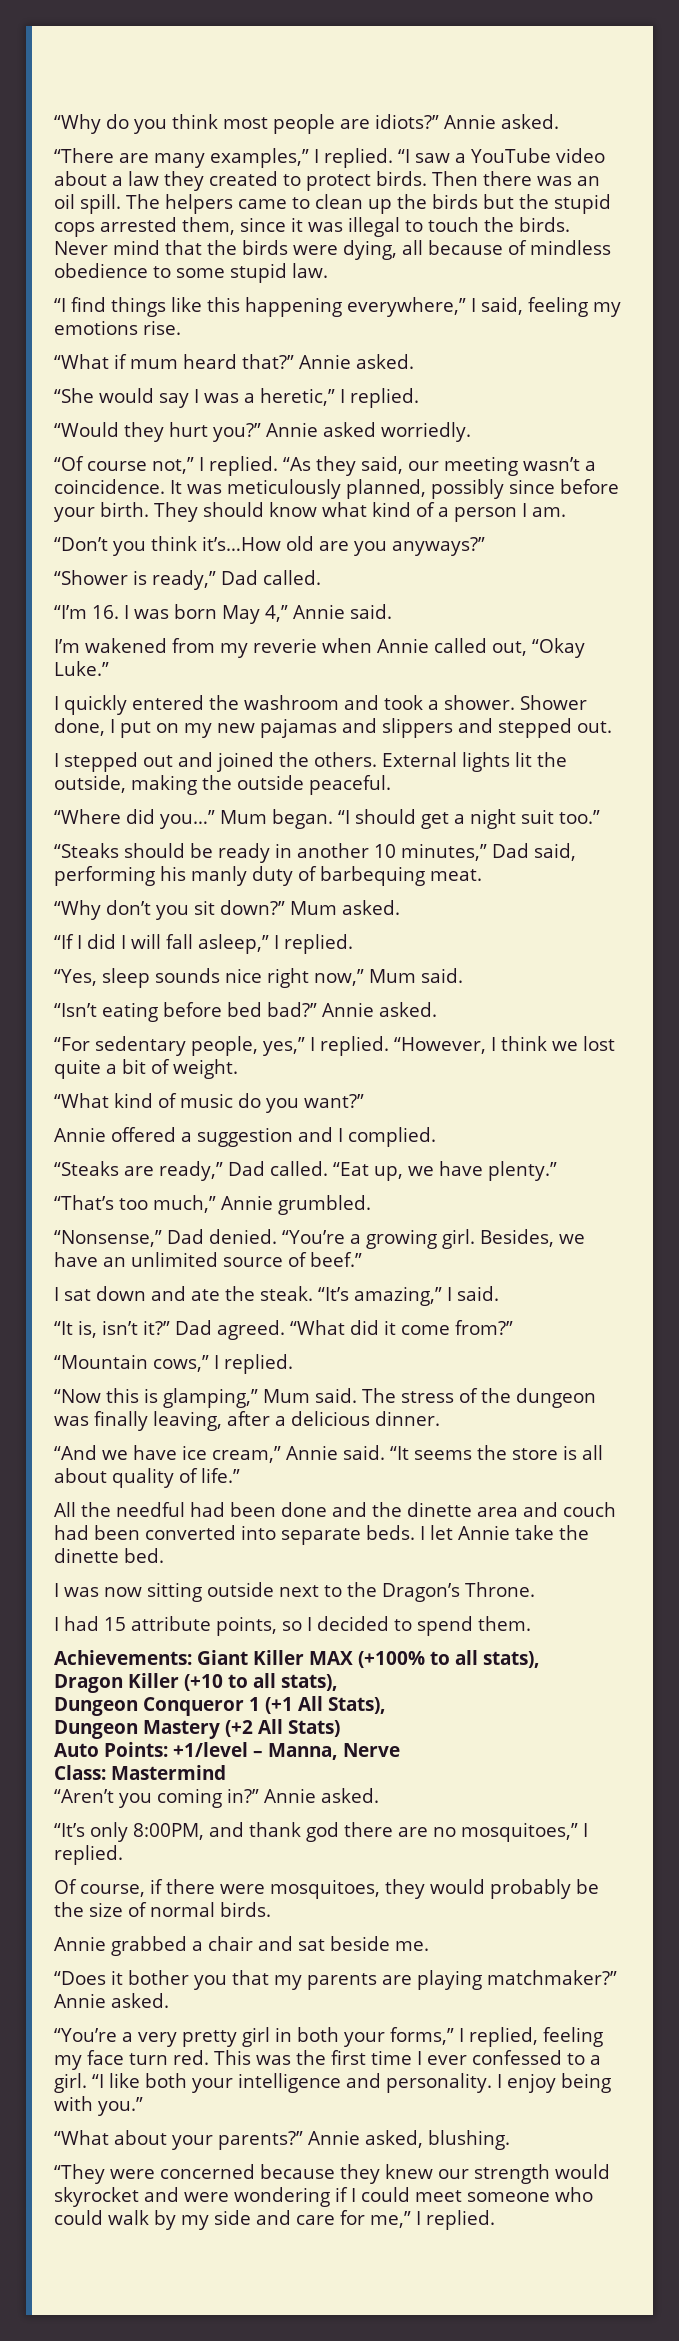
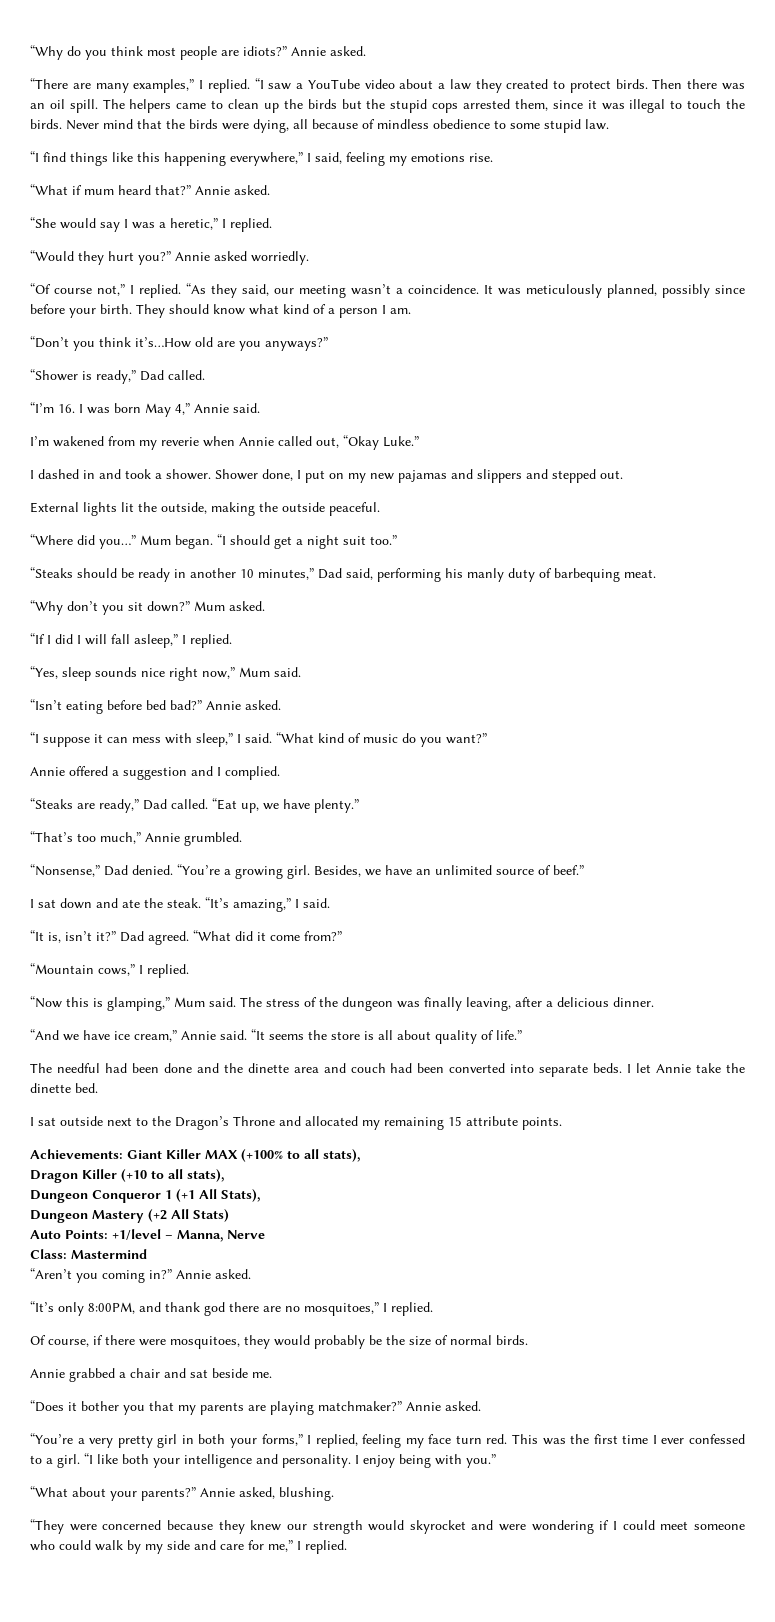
[64,695,339,715] quickly entered the washroom -> [38,469,95,479] dashed in
[54,752,377,772] I stepped out and joined the others. -> (623, 474) none
[54,1036,615,1056] [54,1059,238,1079] “For sedentary people, yes,” I replied. “However, I think we lost quite a bit of weight. // -> [30,732,272,747] “I suppose it can mess with sleep,” I said.
[54,1502,111,1517] All the -> [30,1063,52,1073] The
[64,1582,202,1602] was now sitting -> [38,1117,56,1126] sat
[465,1582,535,1597] [54,1616,531,1636] Throne. // I had 15 attribute points, so I decided to spend them. -> [233,1116,562,1130] Throne and allocated my remaining 15 attribute points.

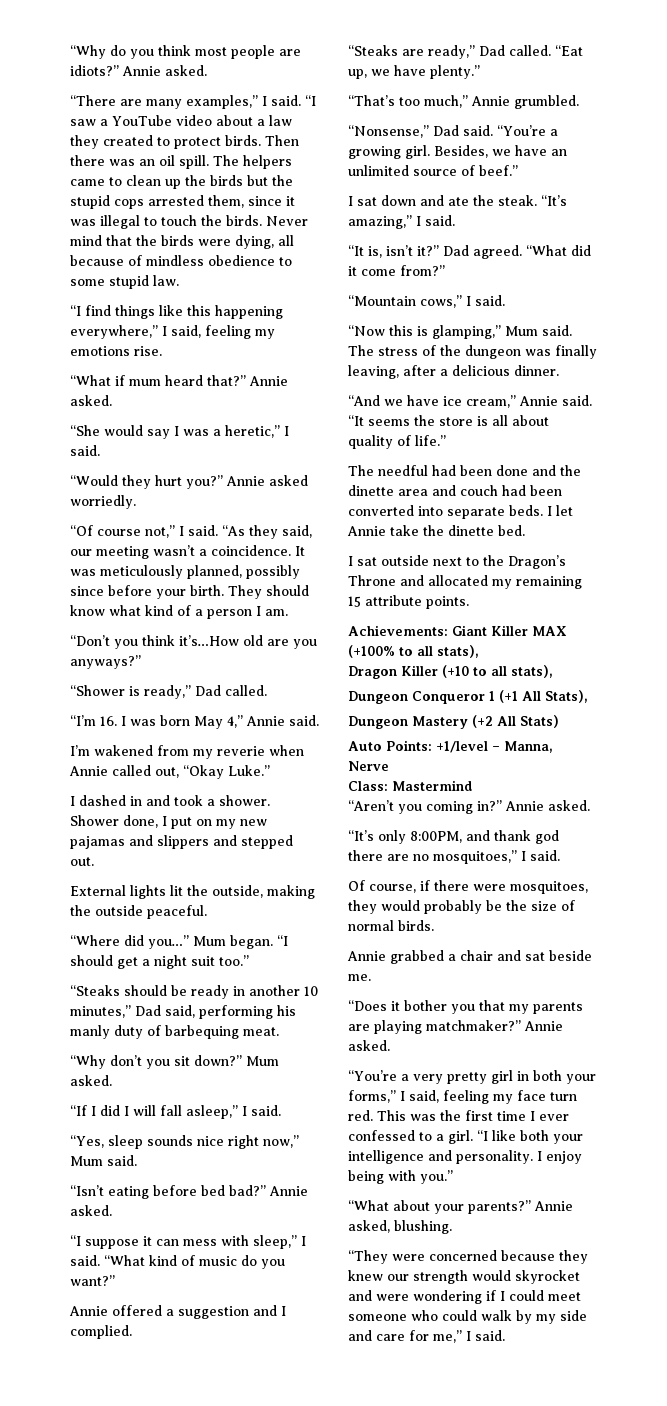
[207,79,250,93] replied. -> [271,95,301,106] said.
[230,218,272,232] replied. -> [70,445,100,456] said.
[139,284,181,298] replied. -> [188,525,218,536] said.
[190,634,232,648] replied. -> [251,1105,281,1116] said.
[132,865,173,875] denied. -> [463,125,493,136] said.
[147,964,189,978] replied. -> [475,295,505,306] said.
[391,1302,433,1316] replied. -> [530,850,560,861] said.
[315,1434,358,1448] replied, -> [409,1090,439,1103] said,
[305,1540,347,1554] replied. -> [475,1330,505,1341] said.

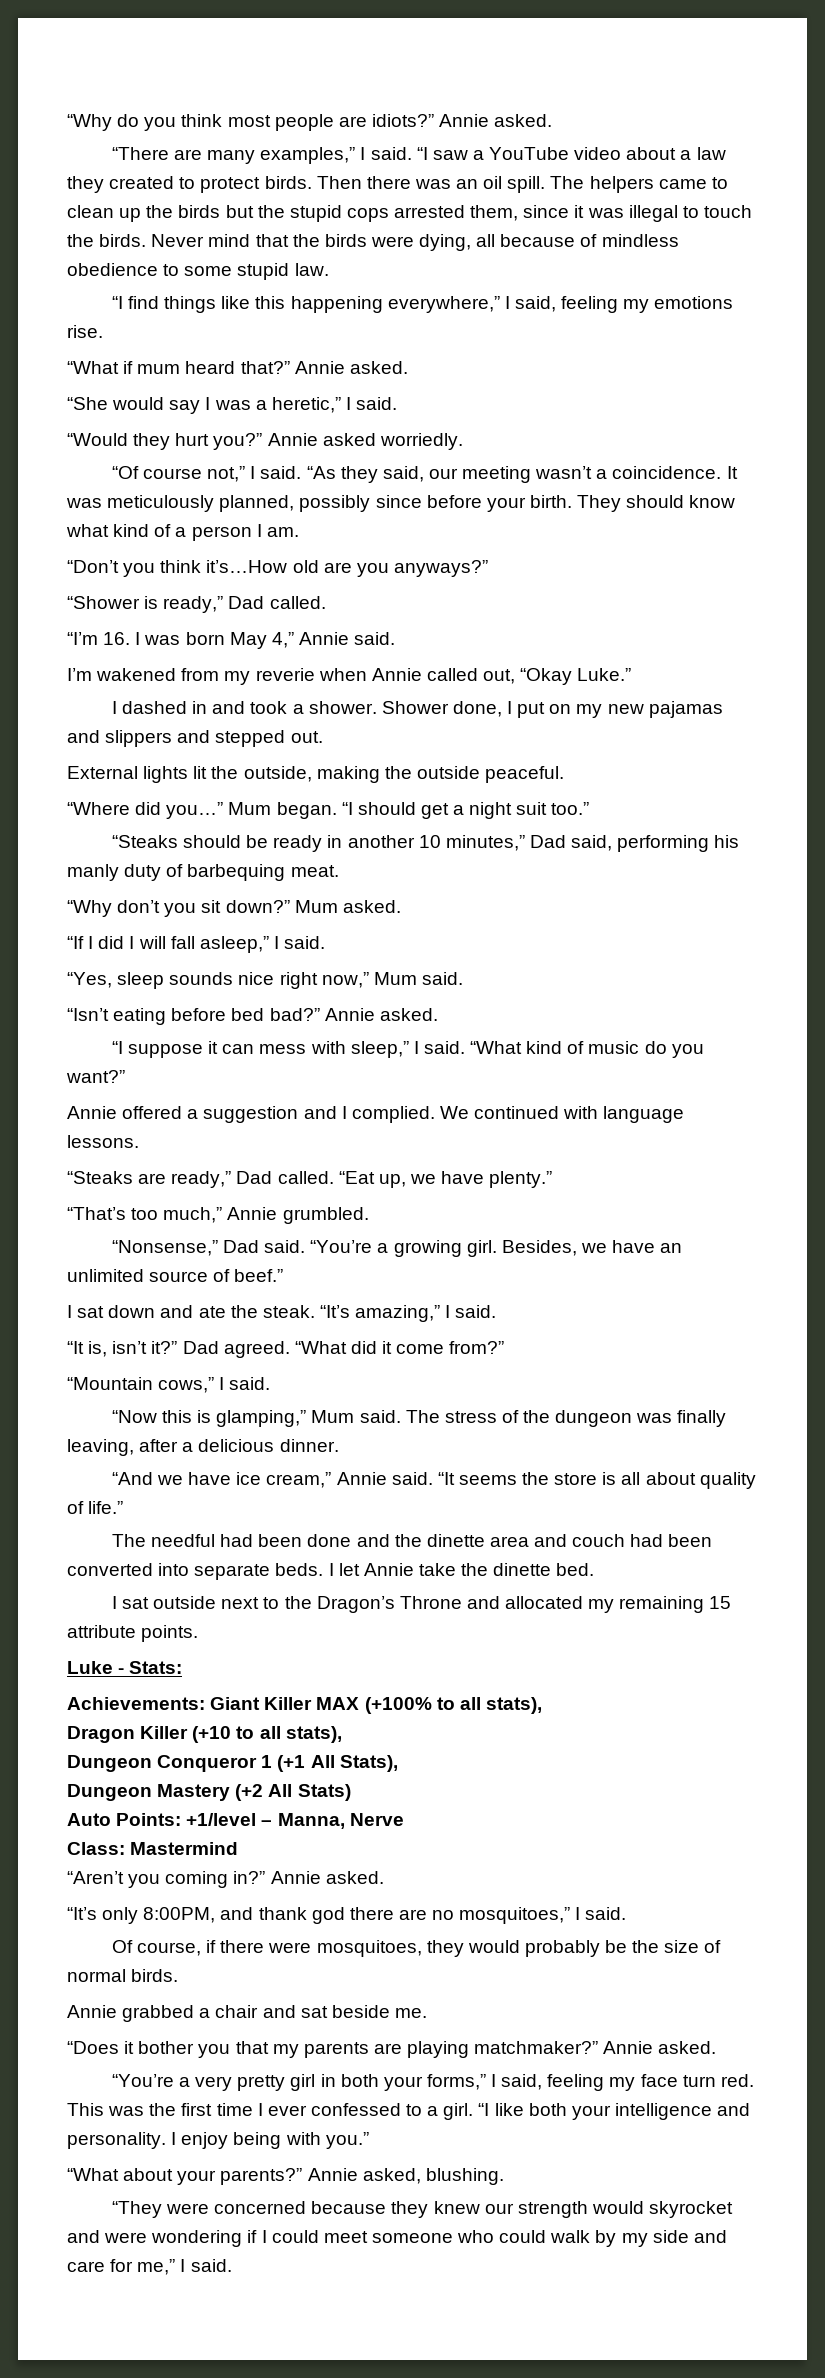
(132, 1332) none -> [439,1106,685,1123] [67,1135,139,1148] We continued with language lessons.
(469, 602) none -> [67,1661,183,1674] // Luke - Stats:

